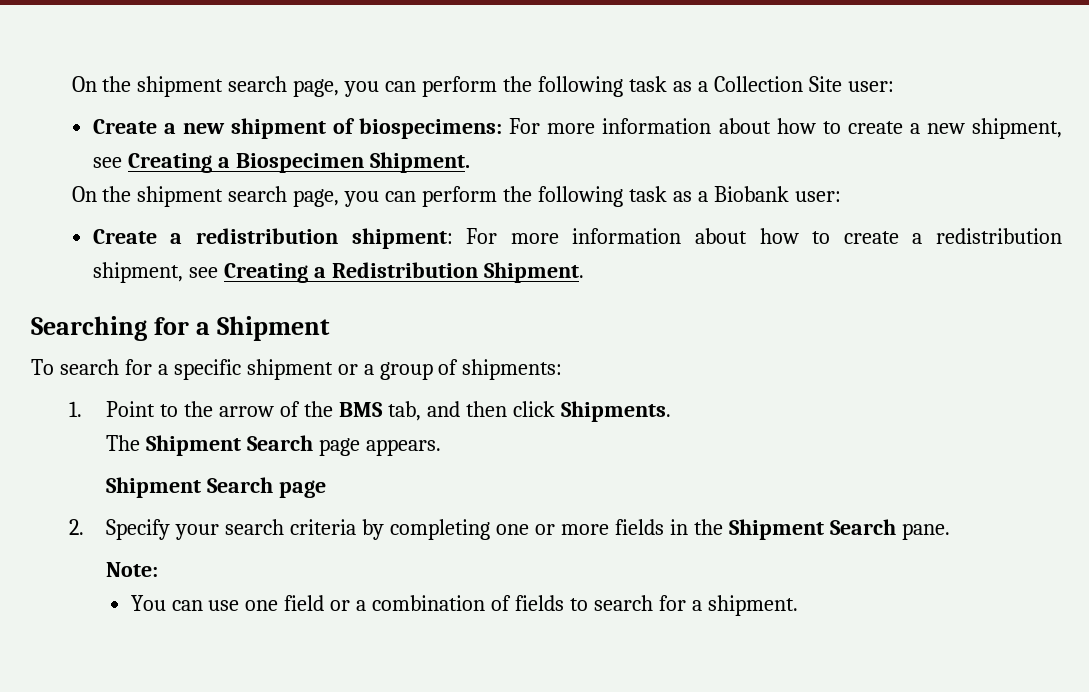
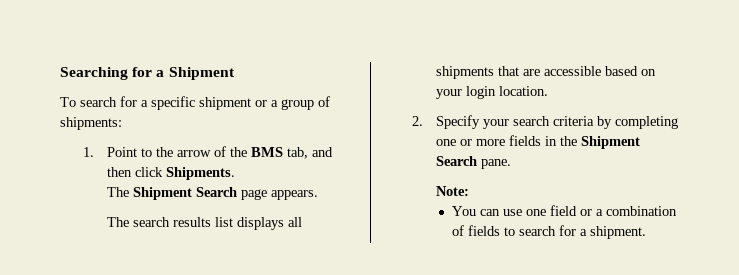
[71,76,894,97] [92,118,1062,139] [92,152,470,173] [71,186,841,207] [92,228,1062,249] [92,262,584,283] On the shipment search page, you can perform the following task as a Collection Site user: // Create a new shipment of biospecimens: For more information about how to create a new shipment, see Creating a Biospecimen Shipment. // On the shipment search page, you can perform the following task as a Biobank user: // Create a redistribution shipment: For more information about how to create a redistribution shipment, see Creating a Redistribution Shipment. // -> (60, 73) none
[106,477,327,498] Shipment Search page -> [106,217,302,230] [435,66,656,79] [435,86,548,99] The search results list displays all shipments that are accessible based on your login location.

